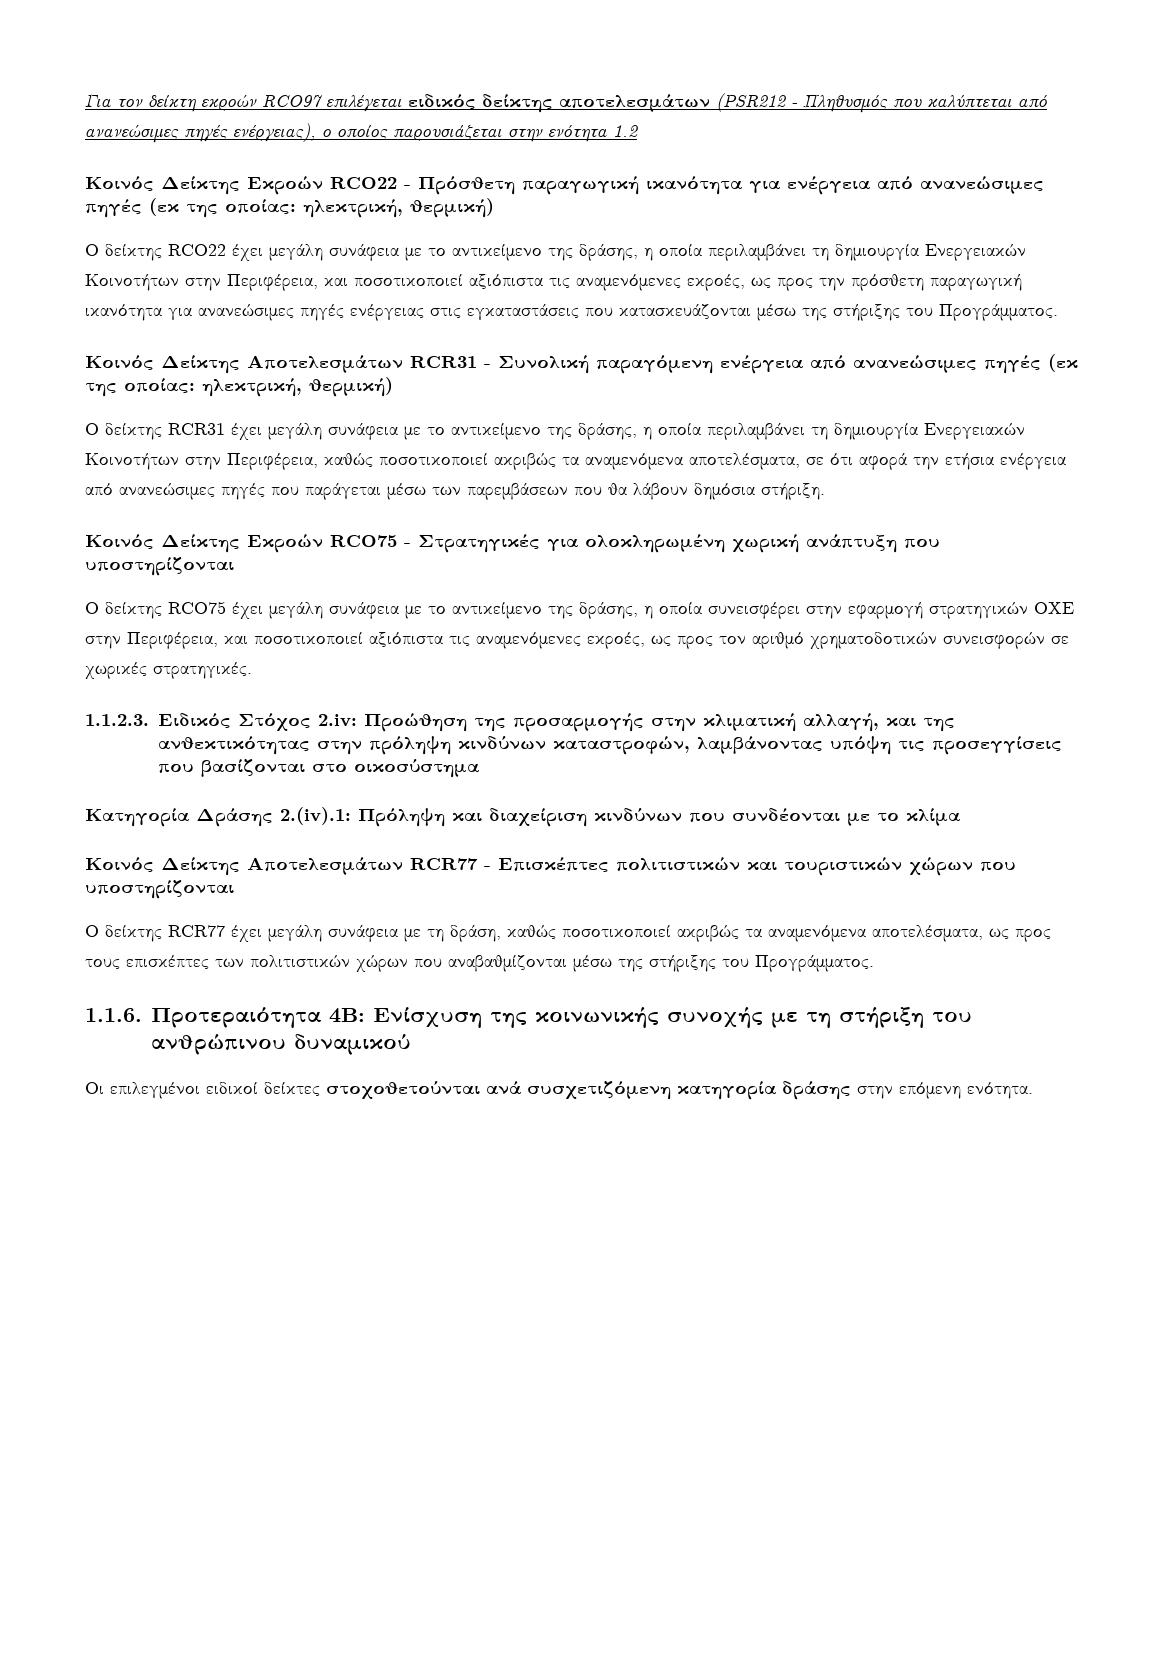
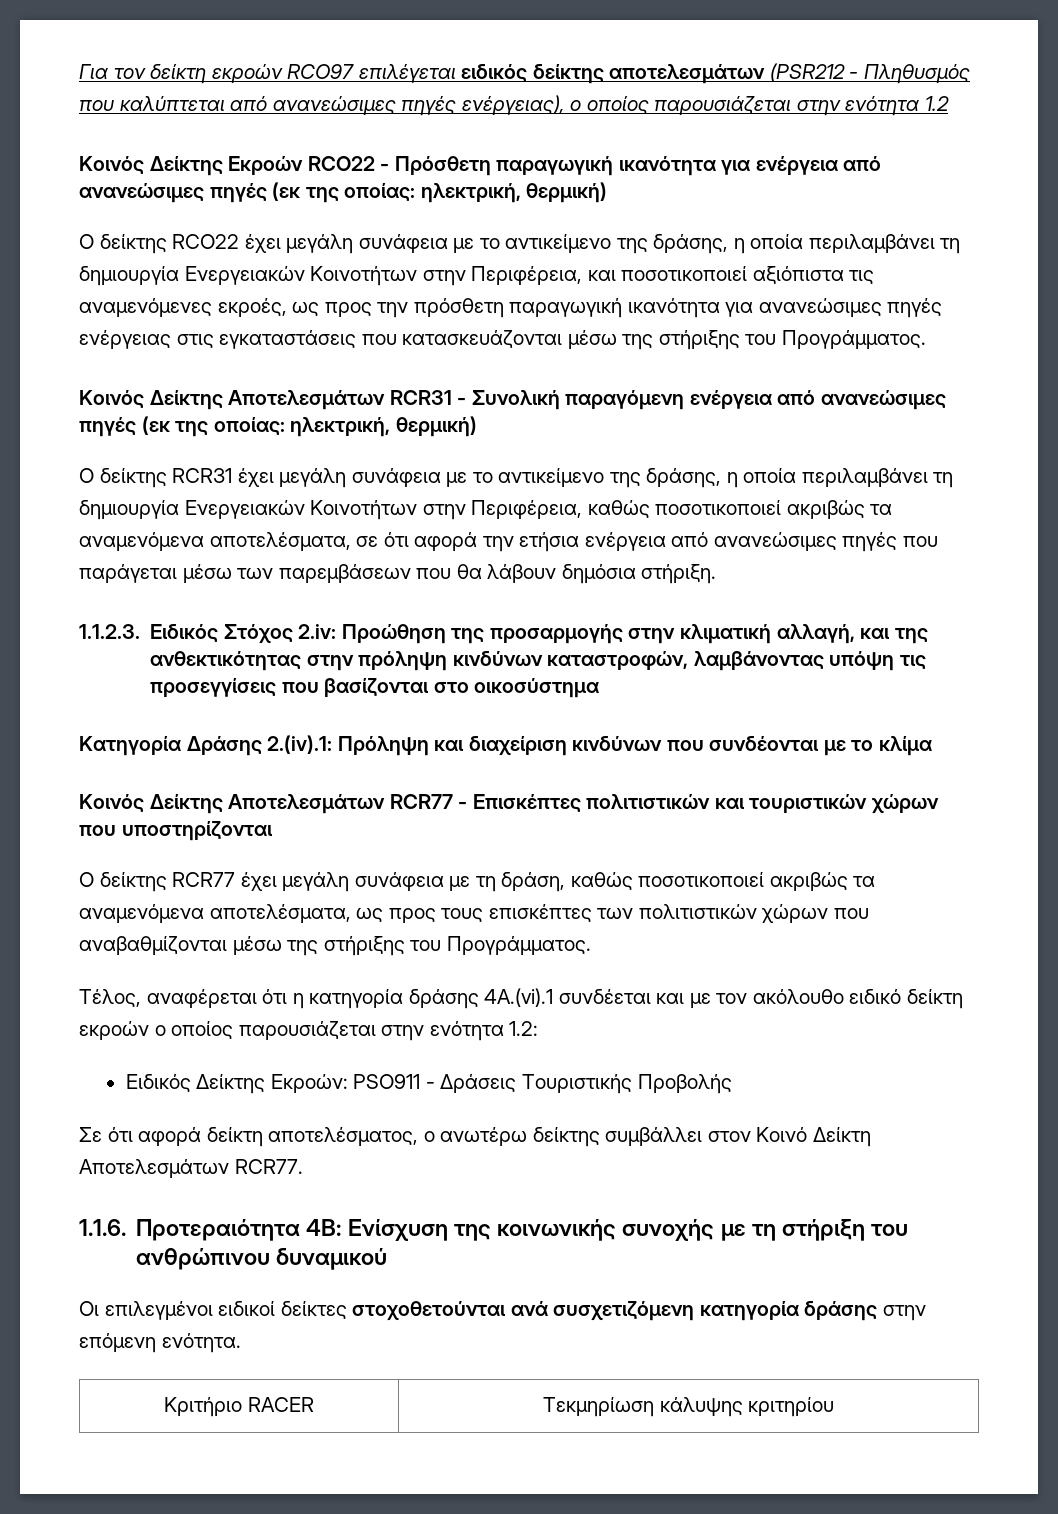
[85,534,940,553] [85,557,234,576] [85,601,1074,619] [85,632,1069,649] [85,662,252,679] // Κοινός Δείκτης Εκροών RCO75 - Στρατηγικές για ολοκληρωμένη χωρική ανάπτυξη που υποστηρίζονται // Ο δείκτης RCO75 έχει μεγάλη συνάφεια με το αντικείμενο της δράσης, η οποία συνεισφέρει στην εφαρμογή στρατηγικών ΟΧΕ στην Περιφέρεια, και ποσοτικοποιεί αξιόπιστα τις αναμενόμενες εκροές, ως προς τον αριθμό χρηματοδοτικών συνεισφορών σε χωρικές στρατηγικές. -> (717, 574) none
(874, 963) none -> [79,988,963,1009] [79,1021,539,1041] [125,1074,732,1094] [79,1127,871,1147] [79,1159,303,1179] // Τέλος, αναφέρεται ότι η κατηγορία δράσης 4Α.(vi).1 συνδέεται και με τον ακόλουθο ειδικό δείκτη εκροών ο οποίος παρουσιάζεται στην ενότητα 1.2: // Ειδικός Δείκτης Εκροών: PSO911 - Δράσεις Τουριστικής Προβολής // Σε ότι αφορά δείκτη αποτελέσματος, ο ανωτέρω δείκτης συμβάλλει στον Κοινό Δείκτη Αποτελεσμάτων RCR77.
(1033, 1090) none -> [164,1397,314,1417] [542,1397,835,1417] // Κριτήριο RACER | Τεκμηρίωση κάλυψης κριτηρίου

